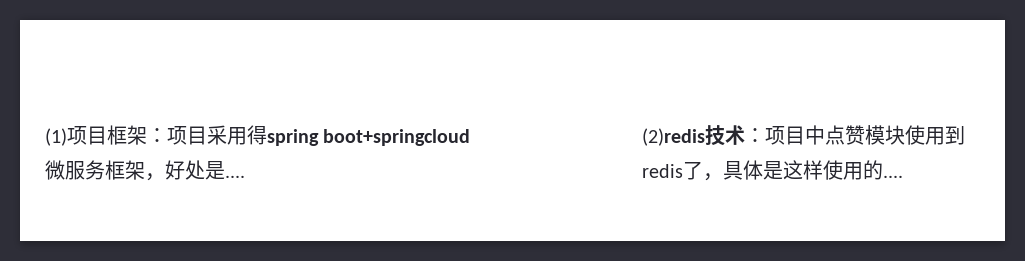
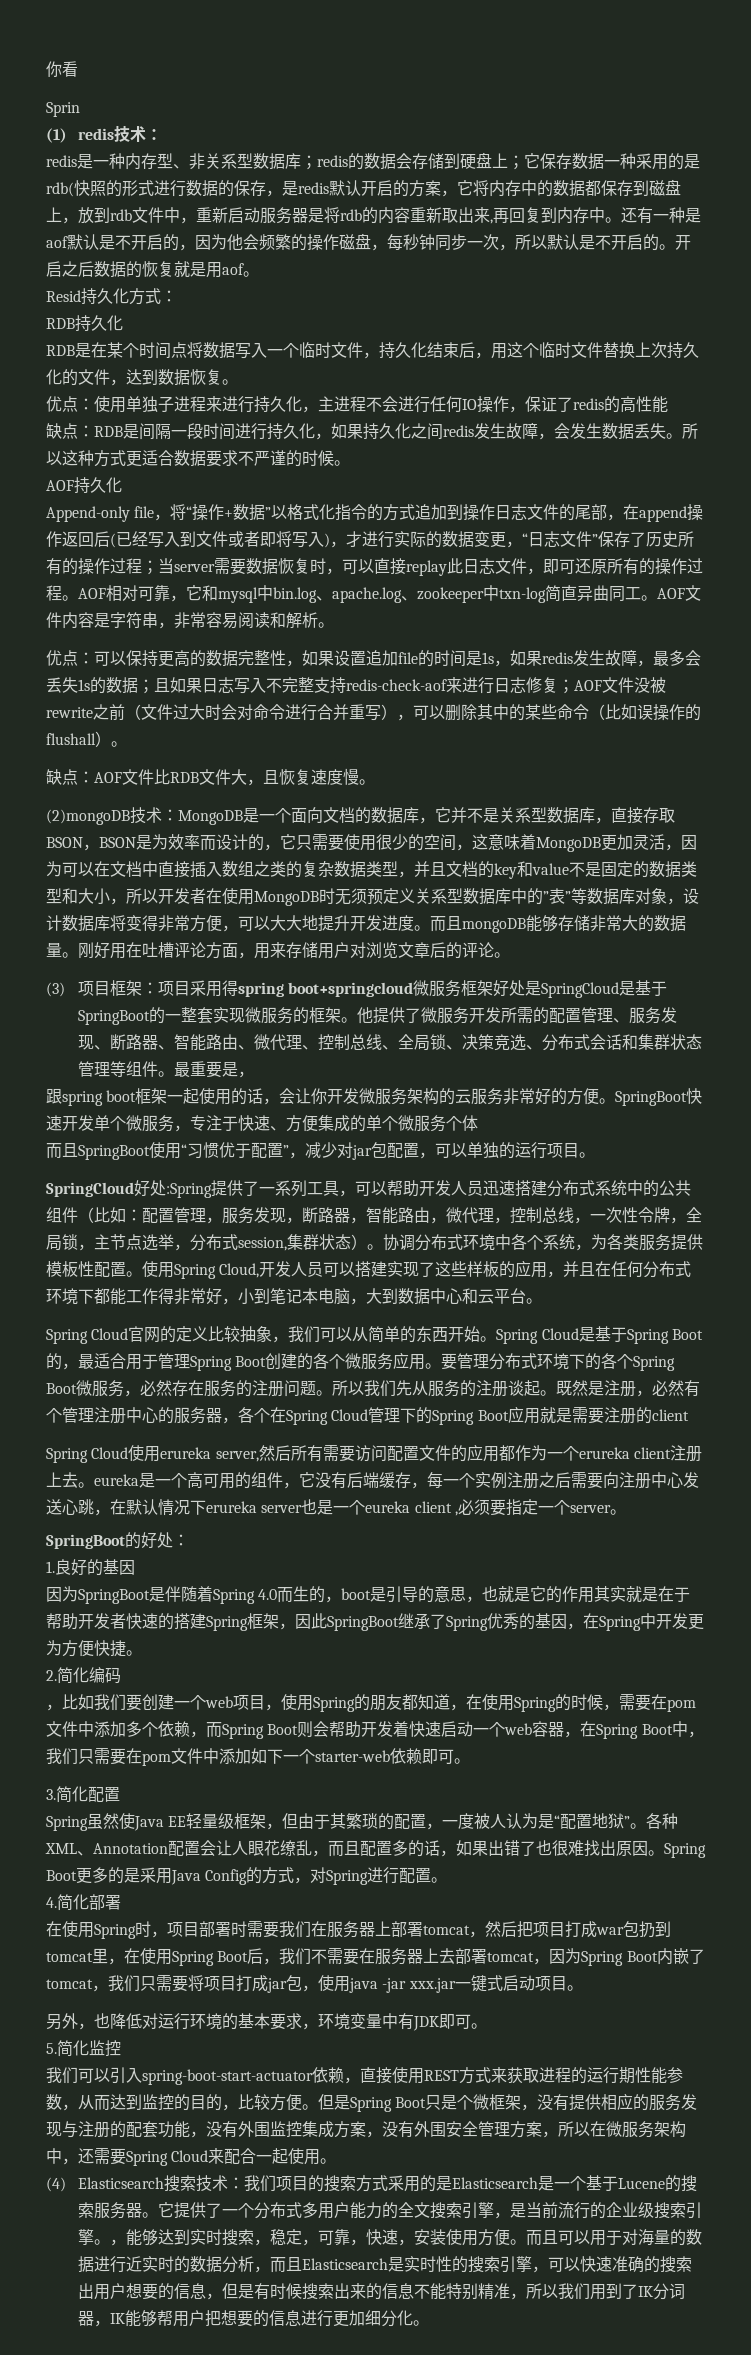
[45,128,67,146] (1) -> [46,61,78,77] [46,102,80,117] [46,125,162,143] [46,152,700,170] [46,179,681,197] [46,207,701,224] [46,233,691,251] [46,261,259,278] [46,288,177,305] [46,315,123,332] [46,342,699,359] [46,369,238,386] [46,396,668,413] [46,423,698,440] [46,450,350,467] [46,477,122,494] [46,504,704,522] [46,531,694,548] [46,558,703,576] [46,585,701,603] [46,612,334,629] [46,650,701,667] [46,677,666,694] [46,704,701,721] [46,731,127,747] [46,768,375,786] [46,807,675,825] [46,834,697,852] [46,861,697,879] [46,888,699,906] [46,915,686,933] [46,942,510,959] [46,982,65,997] 你看 // Sprin // (1) redis技术： // redis是一种内存型、非关系型数据库；redis的数据会存储到硬盘上；它保存数据一种采用的是rdb(快照的形式进行数据的保存，是redis默认开启的方案，它将内存中的数据都保存到磁盘上，放到rdb文件中，重新启动服务器是将rdb的内容重新取出来,再回复到内存中。还有一种是aof默认是不开启的，因为他会频繁的操作磁盘，每秒钟同步一次，所以默认是不开启的。开启之后数据的恢复就是用aof。 // Resid持久化方式： // RDB持久化 // RDB是在某个时间点将数据写入一个临时文件，持久化结束后，用这个临时文件替换上次持久化的文件，达到数据恢复。 // 优点：使用单独子进程来进行持久化，主进程不会进行任何IO操作，保证了redis的高性能 // 缺点：RDB是间隔一段时间进行持久化，如果持久化之间redis发生故障，会发生数据丢失。所以这种方式更适合数据要求不严谨的时候。 // AOF持久化 // Append-only file，将“操作+数据”以格式化指令的方式追加到操作日志文件的尾部，在append操作返回后(已经写入到文件或者即将写入)，才进行实际的数据变更，“日志文件”保存了历史所有的操作过程；当server需要数据恢复时，可以直接replay此日志文件，即可还原所有的操作过程。AOF相对可靠，它和mysql中bin.log、apache.log、zookeeper中txn-log简直异曲同工。AOF文件内容是字符串，非常容易阅读和解析。 // 优点：可以保持更高的数据完整性，如果设置追加file的时间是1s，如果redis发生故障，最多会丢失1s的数据；且如果日志写入不完整支持redis-check-aof来进行日志修复；AOF文件没被rewrite之前（文件过大时会对命令进行合并重写），可以删除其中的某些命令（比如误操作的flushall）。 // 缺点：AOF文件比RDB文件大，且恢复速度慢。 // (2)mongoDB技术：MongoDB是一个面向文档的数据库，它并不是关系型数据库，直接存取BSON，BSON是为效率而设计的，它只需要使用很少的空间，这意味着MongoDB更加灵活，因为可以在文档中直接插入数组之类的复杂数据类型，并且文档的key和value不是固定的数据类型和大小，所以开发者在使用MongoDB时无须预定义关系型数据库中的”表”等数据库对象，设计数据库将变得非常方便，可以大大地提升开发进度。而且mongoDB能够存储非常大的数据量。刚好用在吐槽评论方面，用来存储用户对浏览文章后的评论。 // (3)
[145,160,245,181] [641,125,965,146] [641,160,903,181] ，好处是.... // (2)redis技术：项目中点赞模块使用到redis了，具体是这样使用的.... -> [492,980,667,998] [77,1007,677,1025] [77,1034,702,1051] [77,1061,254,1078] [46,1088,703,1106] [46,1115,478,1132] [46,1142,595,1160] [46,1180,691,1198] [46,1207,702,1224] [46,1234,703,1251] [46,1260,692,1279] [46,1288,542,1305] [46,1326,703,1344] [46,1352,676,1371] [46,1380,700,1397] [46,1406,689,1425] [46,1444,702,1463] [46,1472,699,1489] [46,1499,626,1516] [46,1532,189,1549] [46,1559,135,1576] [46,1586,691,1604] [46,1613,704,1631] [46,1640,142,1657] [46,1667,121,1684] [46,1694,696,1712] [46,1721,704,1739] [46,1748,470,1766] [46,1786,120,1803] [46,1813,679,1831] [45,1840,706,1858] [46,1867,448,1885] [46,1894,121,1911] [46,1921,671,1939] [46,1948,705,1966] [46,1975,583,1993] [46,2013,487,2031] [46,2040,121,2057] [46,2067,683,2085] [46,2093,698,2112] [46,2121,686,2138] [46,2148,337,2166] [46,2175,697,2192] [77,2202,702,2219] [77,2229,702,2246] [77,2256,692,2273] [77,2283,685,2300] [77,2310,429,2327] 好处是SpringCloud是基于SpringBoot的一整套实现微服务的框架。他提供了微服务开发所需的配置管理、服务发现、断路器、智能路由、微代理、控制总线、全局锁、决策竞选、分布式会话和集群状态管理等组件。最重要是， // 跟spring boot框架一起使用的话，会让你开发微服务架构的云服务非常好的方便。SpringBoot快速开发单个微服务，专注于快速、方便集成的单个微服务个体 // 而且SpringBoot使用“习惯优于配置”，减少对jar包配置，可以单独的运行项目。 // SpringCloud好处:Spring提供了一系列工具，可以帮助开发人员迅速搭建分布式系统中的公共组件（比如：配置管理，服务发现，断路器，智能路由，微代理，控制总线，一次性令牌，全局锁，主节点选举，分布式session,集群状态）。协调分布式环境中各个系统，为各类服务提供模板性配置。使用Spring Cloud,开发人员可以搭建实现了这些样板的应用，并且在任何分布式环境下都能工作得非常好，小到笔记本电脑，大到数据中心和云平台。 // Spring Cloud官网的定义比较抽象，我们可以从简单的东西开始。Spring Cloud是基于Spring Boot的，最适合用于管理Spring Boot创建的各个微服务应用。要管理分布式环境下的各个Spring Boot微服务，必然存在服务的注册问题。所以我们先从服务的注册谈起。既然是注册，必然有个管理注册中心的服务器，各个在Spring Cloud管理下的Spring Boot应用就是需要注册的client // Spring Cloud使用erureka server,然后所有需要访问配置文件的应用都作为一个erureka client注册上去。eureka是一个高可用的组件，它没有后端缓存，每一个实例注册之后需要向注册中心发送心跳，在默认情况下erureka server也是一个eureka client ,必须要指定一个server。 // SpringBoot的好处： // 1.良好的基因 // 因为SpringBoot是伴随着Spring 4.0而生的，boot是引导的意思，也就是它的作用其实就是在于帮助开发者快速的搭建Spring框架，因此SpringBoot继承了Spring优秀的基因，在Spring中开发更为方便快捷。 // 2.简化编码 // ，比如我们要创建一个web项目，使用Spring的朋友都知道，在使用Spring的时候，需要在pom文件中添加多个依赖，而Spring Boot则会帮助开发着快速启动一个web容器，在Spring Boot中，我们只需要在pom文件中添加如下一个starter-web依赖即可。 // 3.简化配置 // Spring虽然使Java EE轻量级框架，但由于其繁琐的配置，一度被人认为是“配置地狱”。各种XML、Annotation配置会让人眼花缭乱，而且配置多的话，如果出错了也很难找出原因。Spring Boot更多的是采用Java Config的方式，对Spring进行配置。 // 4.简化部署 // 在使用Spring时，项目部署时需要我们在服务器上部署tomcat，然后把项目打成war包扔到tomcat里，在使用Spring Boot后，我们不需要在服务器上去部署tomcat，因为Spring Boot内嵌了tomcat，我们只需要将项目打成jar包，使用java -jar xxx.jar一键式启动项目。 // 另外，也降低对运行环境的基本要求，环境变量中有JDK即可。 // 5.简化监控 // 我们可以引入spring-boot-start-actuator依赖，直接使用REST方式来获取进程的运行期性能参数，从而达到监控的目的，比较方便。但是Spring Boot只是个微框架，没有提供相应的服务发现与注册的配套功能，没有外围监控集成方案，没有外围安全管理方案，所以在微服务架构中，还需要Spring Cloud来配合一起使用。 // (4) Elasticsearch搜索技术：我们项目的搜索方式采用的是Elasticsearch是一个基于Lucene的搜索服务器。它提供了一个分布式多用户能力的全文搜索引擎，是当前流行的企业级搜索引擎。，能够达到实时搜索，稳定，可靠，快速，安装使用方便。而且可以用于对海量的数据进行近实时的数据分析，而且Elasticsearch是实时性的搜索引擎，可以快速准确的搜索出用户想要的信息，但是有时候搜索出来的信息不能特别精准，所以我们用到了IK分词器，IK能够帮用户把想要的信息进行更加细分化。

